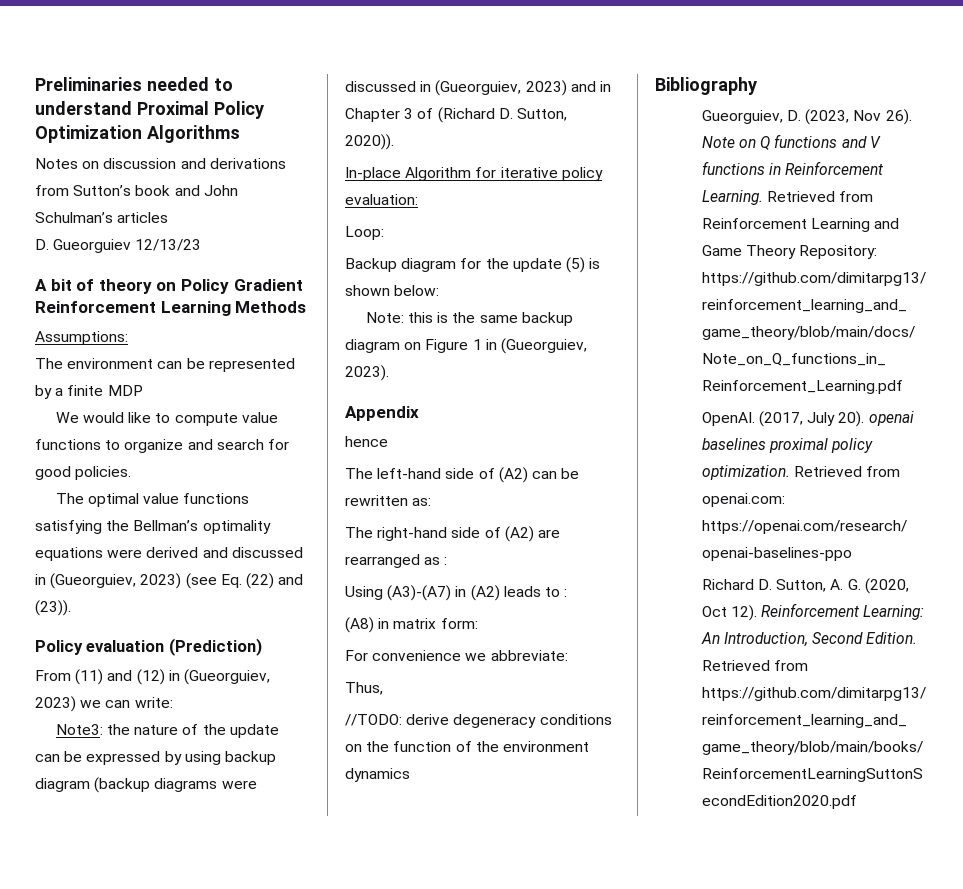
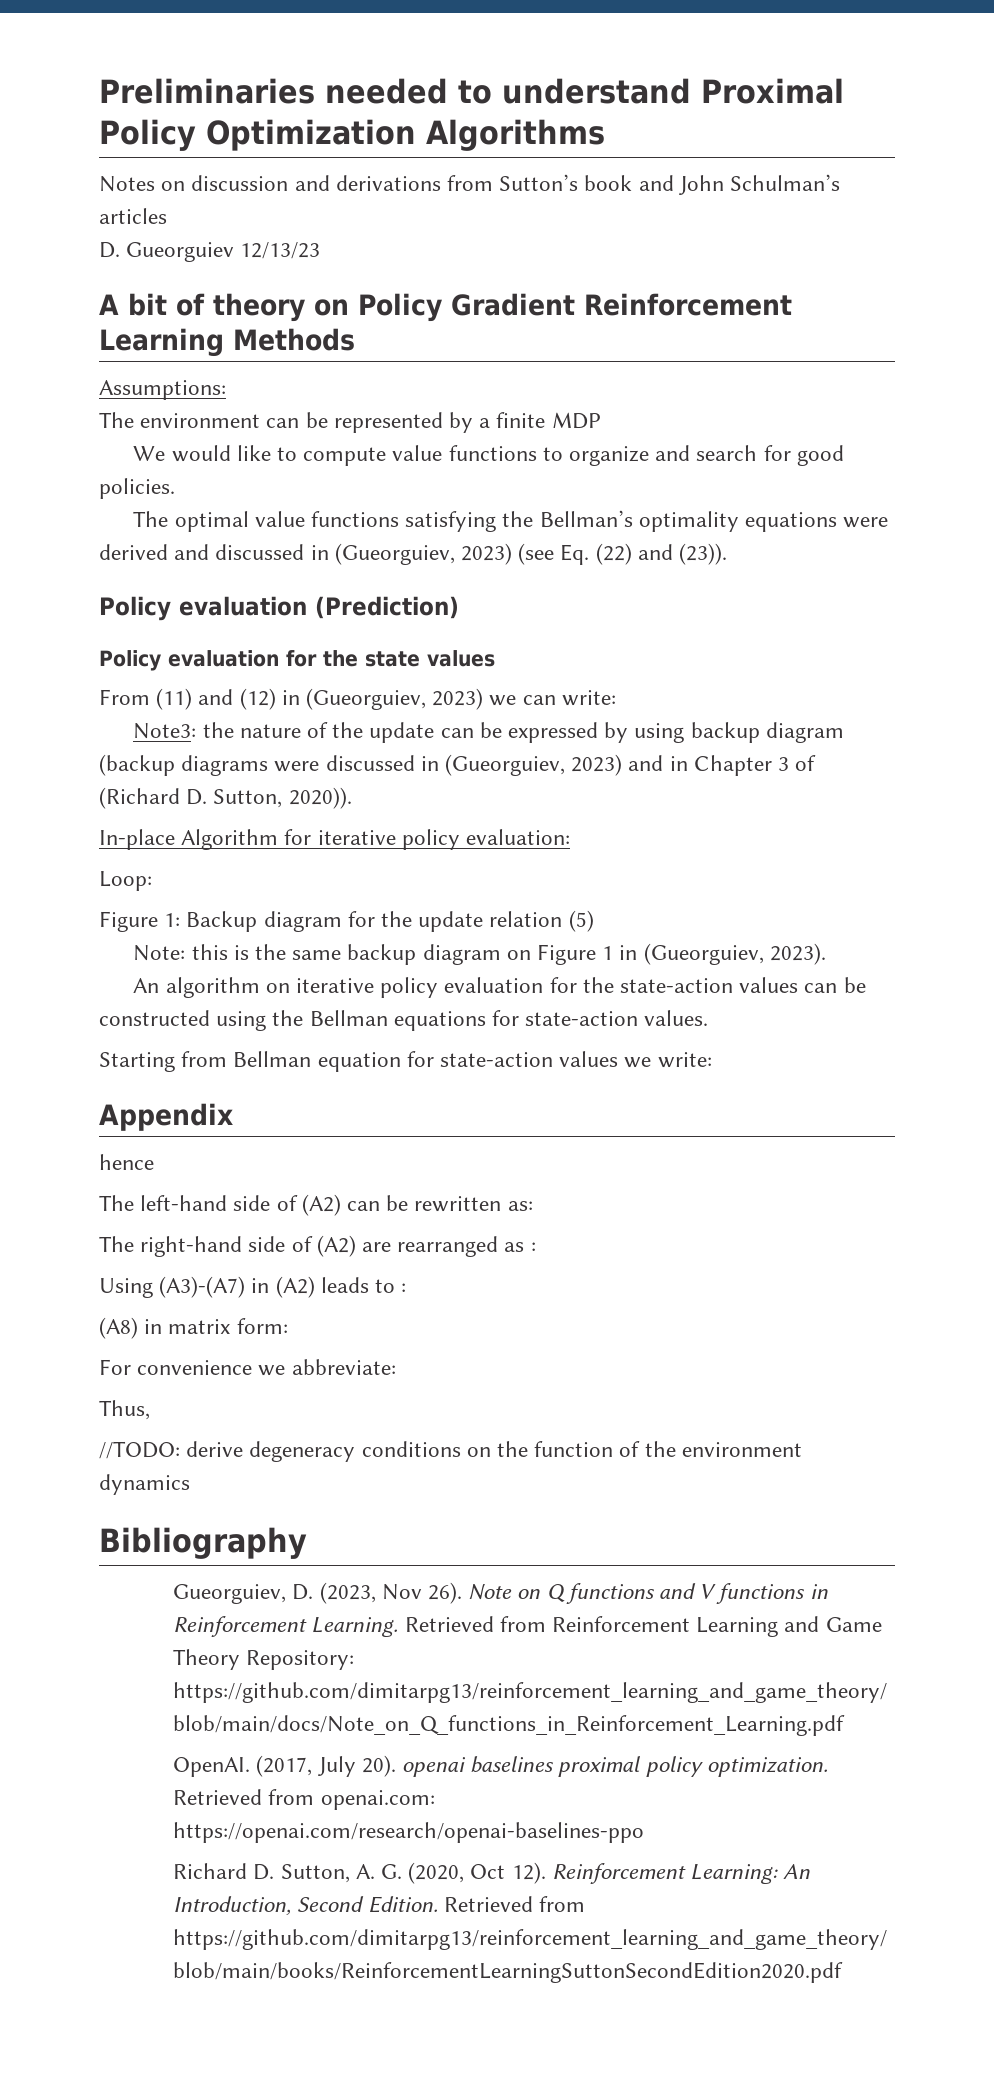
(262, 647) none -> [99,650,495,671] // Policy evaluation for the state values
(384, 233) none -> [99,911,181,932] Figure 1:
(562, 265) none -> [489,911,563,927] relation
[589,258,601,269] [345,285,440,296] is shown below: -> (594, 921) none
(389, 373) none -> [133,977,866,998] [99,1010,709,1031] [99,1051,712,1072] // An algorithm on iterative policy evaluation for the state-action values can be constructed using the Bellman equations for state-action values. // Starting from Bellman equation for state-action values we write:

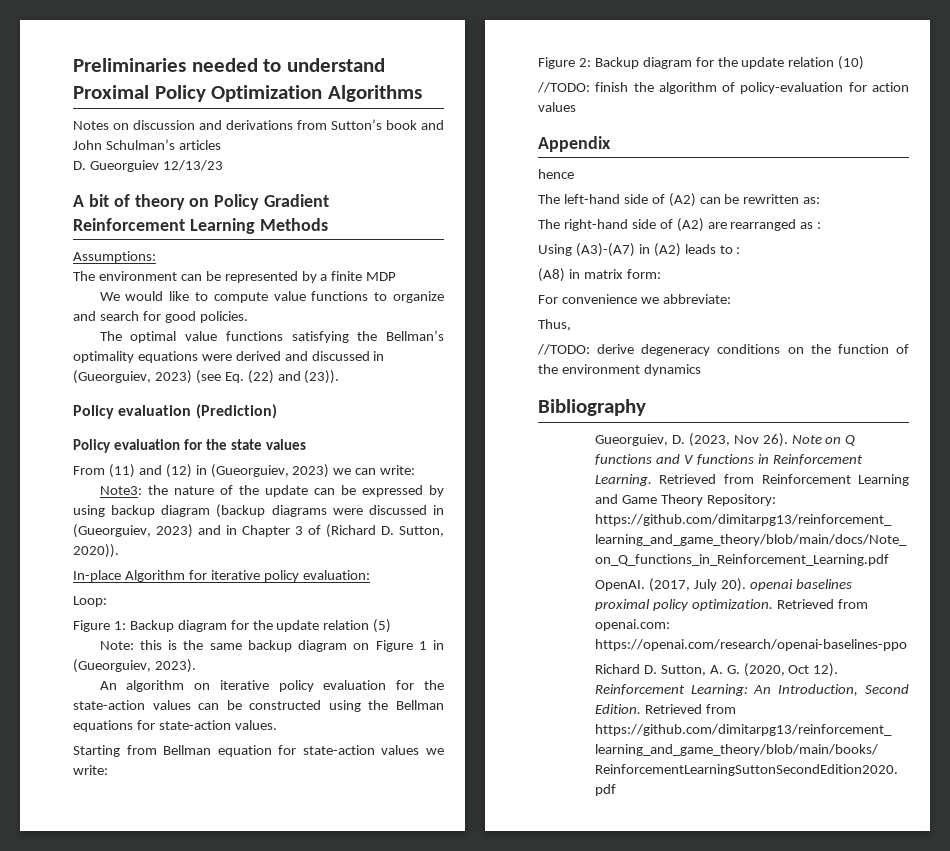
(712, 1060) none -> [538,56,865,70] [537,82,909,94] [538,102,576,112] // Figure 2: Backup diagram for the update relation (10) // //TODO: finish the algorithm of policy-evaluation for action values

